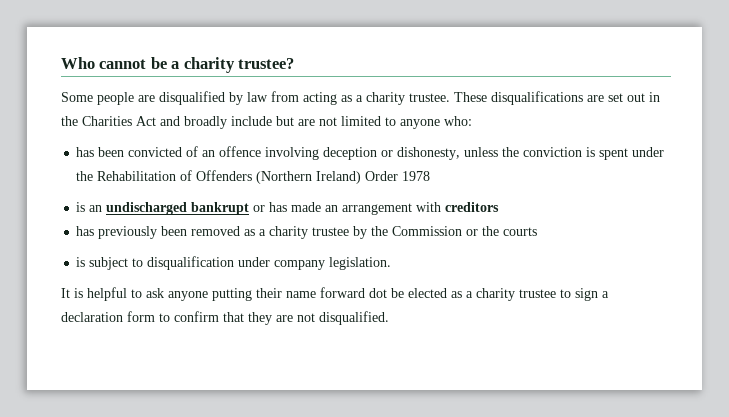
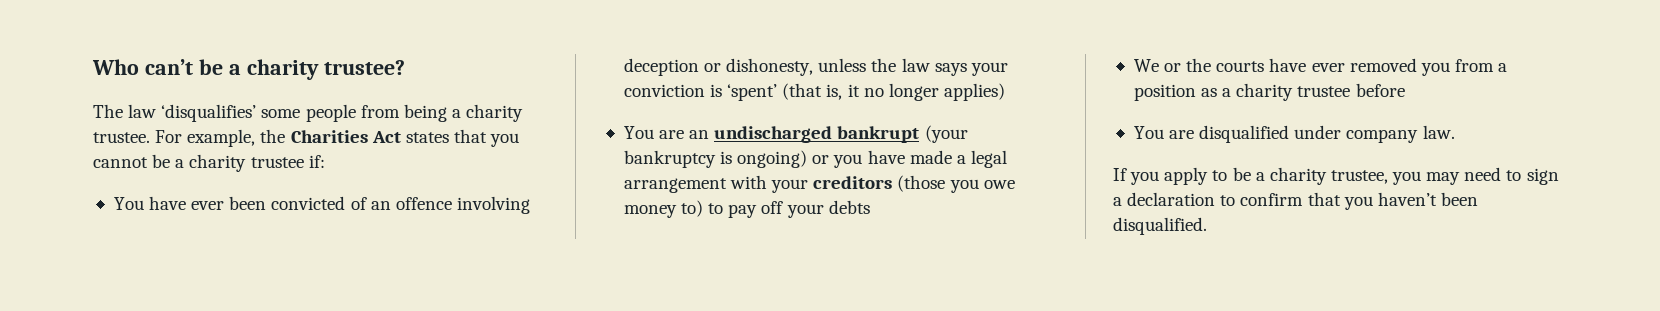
[99,59,147,69] cannot -> [144,59,193,75] can’t
[61,91,660,105] [61,116,472,129] [76,147,95,157] Some people are disqualified by law from acting as a charity trustee. These disqualifications are set out in the Charities Act and broadly include but are not limited to anyone who: // has -> [93,104,524,122] [93,129,520,147] [93,154,325,172] [113,196,225,210] The law ‘disqualifies’ some people from being a charity trustee. For example, the Charities Act states that you cannot be a charity trustee if: // You have ever
[523,147,665,160] [76,170,431,184] [76,202,339,215] conviction is spent under the Rehabilitation of Offenders (Northern Ireland) Order 1978 // is an undischarged bankrupt or has made an -> [901,58,1008,76] [623,83,1005,101] [623,125,968,143] [623,150,1007,168] law says your conviction is ‘spent’ (that is, it no longer applies) // You are an undischarged bankrupt (your bankruptcy is ongoing) or you have made a legal
(442, 207) none -> [771,179,809,193] your
[76,226,538,239] [76,256,392,270] [61,287,556,301] // has previously been removed as a charity trustee by the Commission or the courts // is subject to disqualification under company legislation. // It is helpful to ask anyone putting their name forward dot be elected as a charity trustee -> [897,175,1015,193] [623,200,870,218] [1133,58,1508,76] [1133,83,1405,101] [1133,125,1455,143] [1113,167,1502,185] (those you owe money to) to pay off your debts // We or the courts have ever removed you from a position as a charity trustee before // You are disqualified under company law. // If you apply to be a charity trustee, you may need
[127,311,155,322] form -> (1216, 199) none
[248,312,315,325] they are not -> [1343,192,1478,210] you haven’t been

